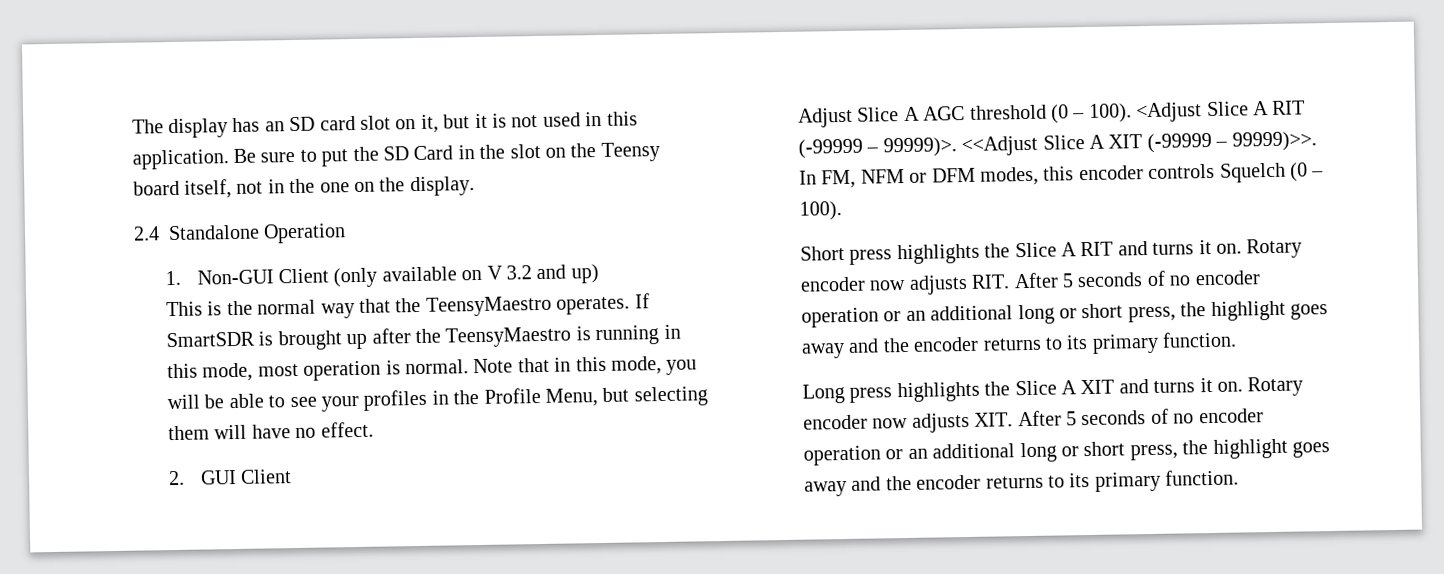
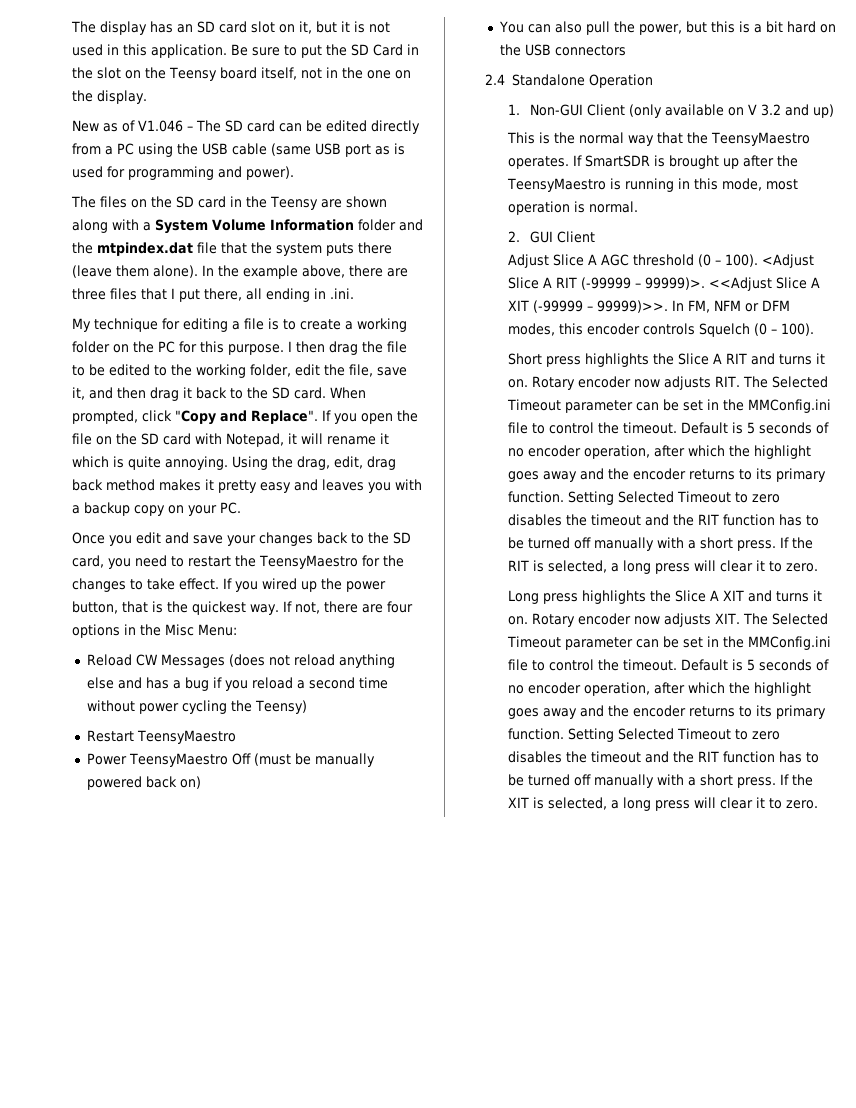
(475, 186) none -> [72,120,421,134] [72,143,406,157] [72,166,295,180] [71,196,388,210] [72,219,424,234] [72,242,393,256] [72,265,409,279] [72,288,355,302] [72,318,408,332] [72,341,408,355] [72,364,408,378] [72,387,367,401] [72,410,419,425] [72,433,390,447] [72,456,397,470] [72,479,423,493] [72,502,242,516] [72,532,412,546] [72,555,405,569] [72,578,387,592] [72,601,414,615] [72,624,238,638] [87,654,396,668] [87,677,389,691] [87,700,308,714] [87,730,237,744] [87,753,376,767] [87,776,202,790] [499,21,837,35] [500,44,627,56] // New as of V1.046 – The SD card can be edited directly from a PC using the USB cable (same USB port as is used for programming and power). // The files on the SD card in the Teensy are shown along with a System Volume Information folder and the mtpindex.dat file that the system puts there (leave them alone). In the example above, there are three files that I put there, all ending in .ini. // My technique for editing a file is to create a working folder on the PC for this purpose. I then drag the file to be edited to the working folder, edit the file, save it, and then drag it back to the SD card. When prompted, click "Copy and Replace". If you open the file on the SD card with Notepad, it will rename it which is quite annoying. Using the drag, edit, drag back method makes it pretty easy and leaves you with a backup copy on your PC. // Once you edit and save your changes back to the SD card, you need to restart the TeensyMaestro for the changes to take effect. If you wired up the power button, that is the quickest way. If not, there are four options in the Misc Menu: // Reload CW Messages (does not reload anything else and has a bug if you reload a second time without power cycling the Teensy) // Restart TeensyMaestro // Power TeensyMaestro Off (must be manually powered back on) // You can also pull the power, but this is a bit hard on the USB connectors
[473,355,698,375] [167,386,708,412] [168,421,374,441] Note that in this mode, you will be able to see your profiles in the Profile Menu, but selecting them will have no effect. -> (638, 207) none
[1013,270,1261,289] [801,303,1176,328] After 5 seconds of no encoder operation or an additional long or short press, -> [742,376,828,388] [506,399,831,413] [507,422,829,434] [507,445,725,459] The Selected Timeout parameter can be set in the MMConfig.ini file to control the timeout. Default is 5 seconds of no encoder operation, after which
(1238, 339) none -> [567,491,780,505] [507,514,819,526] [507,537,813,551] [507,560,818,574] Setting Selected Timeout to zero disables the timeout and the RIT function has to be turned off manually with a short press. If the RIT is selected, a long press will clear it to zero.
[1017,408,1264,427] [803,441,1178,466] After 5 seconds of no encoder operation or an additional long or short press, -> [742,613,828,625] [506,636,831,650] [507,659,829,671] [507,682,725,696] The Selected Timeout parameter can be set in the MMConfig.ini file to control the timeout. Default is 5 seconds of no encoder operation, after which
(1240, 477) none -> [567,728,780,742] [507,751,819,763] [507,774,813,788] [507,797,818,811] Setting Selected Timeout to zero disables the timeout and the RIT function has to be turned off manually with a short press. If the XIT is selected, a long press will clear it to zero.

